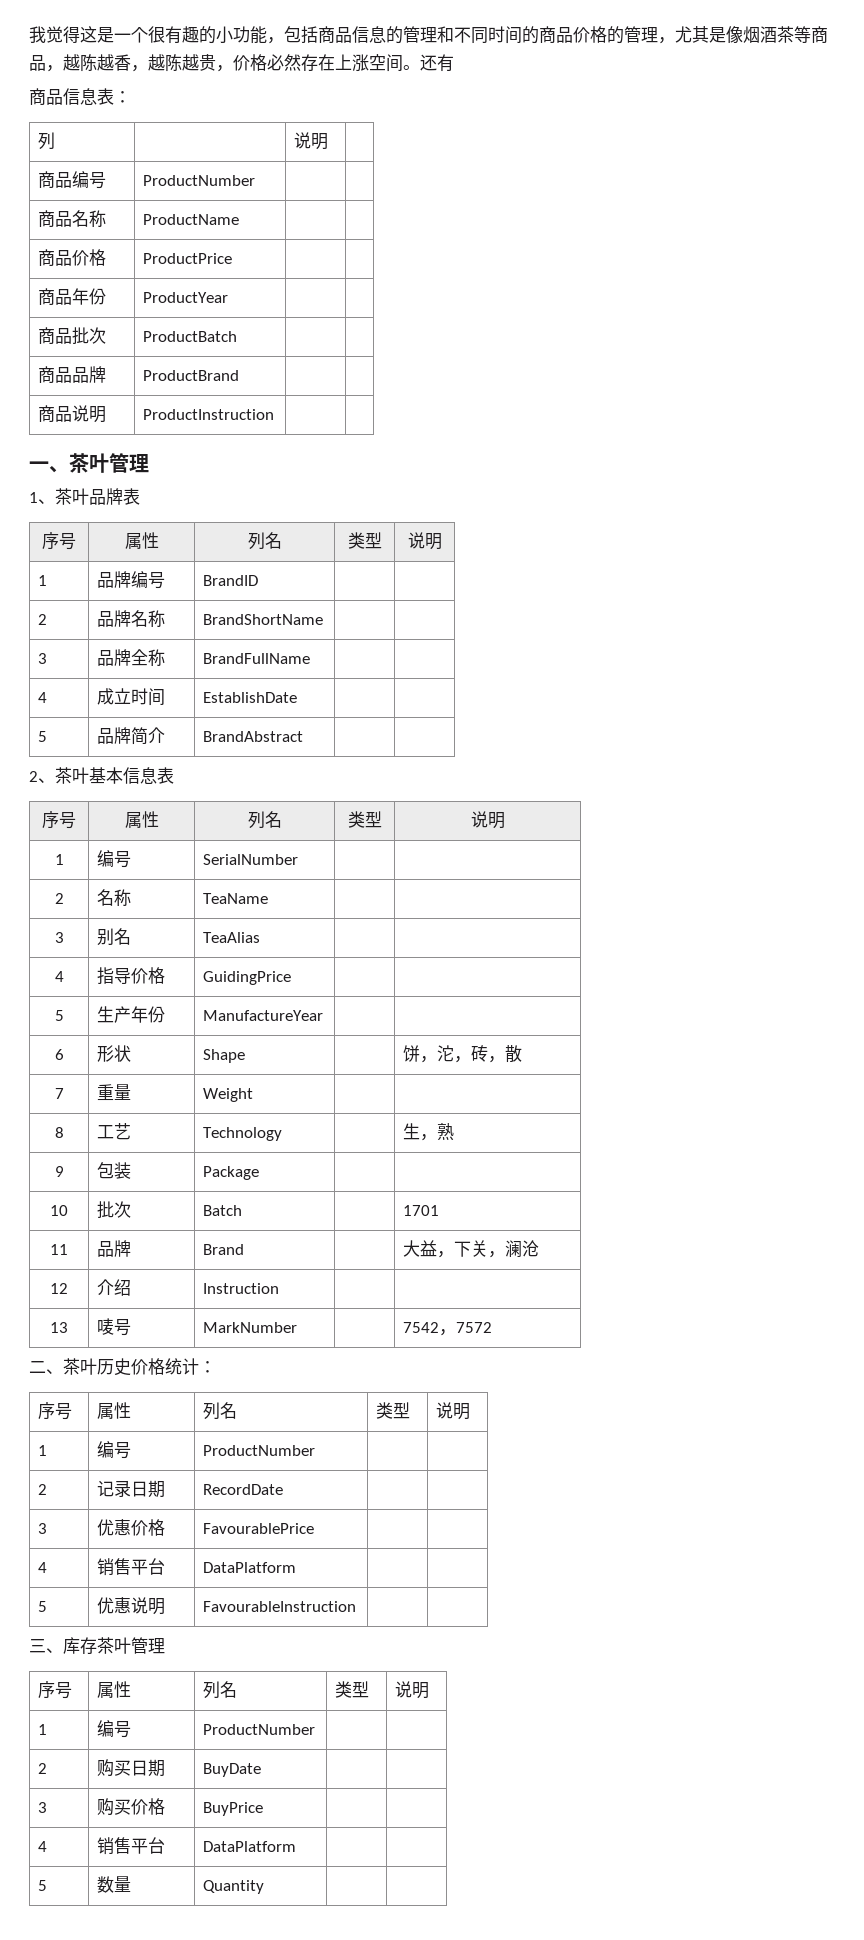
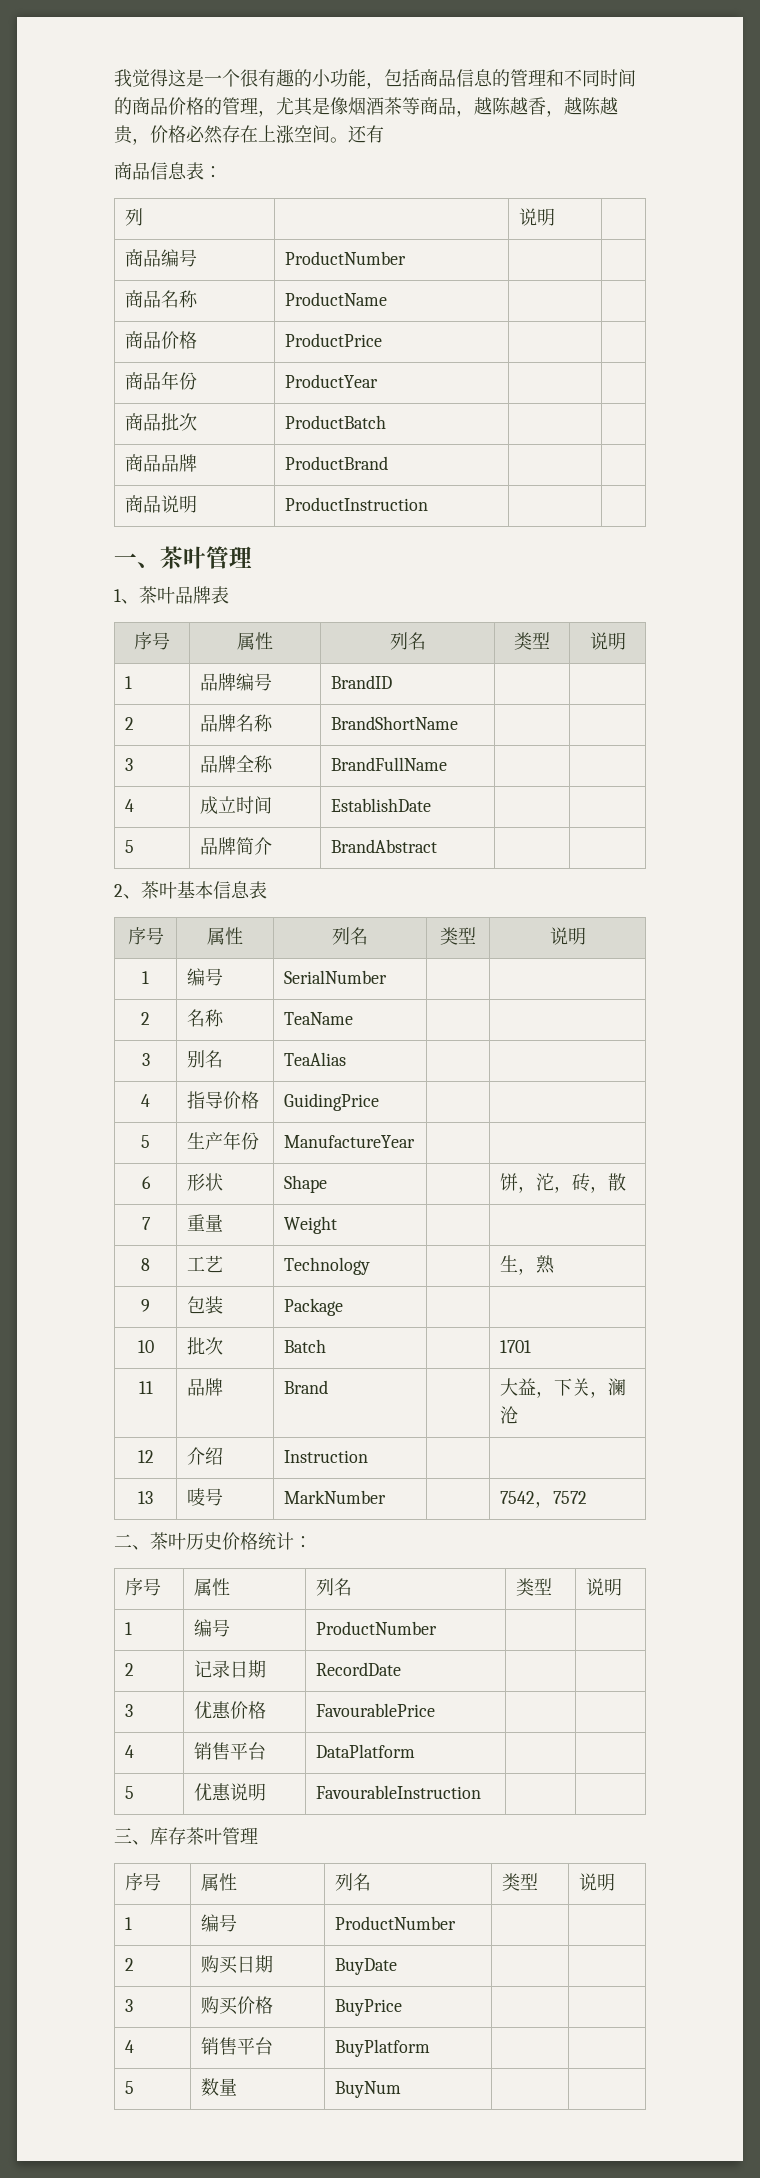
[203,1841,297,1852] DataPlatform -> [335,2039,431,2057] BuyPlatform
[203,1880,265,1894] Quantity -> [335,2081,402,2098] BuyNum

